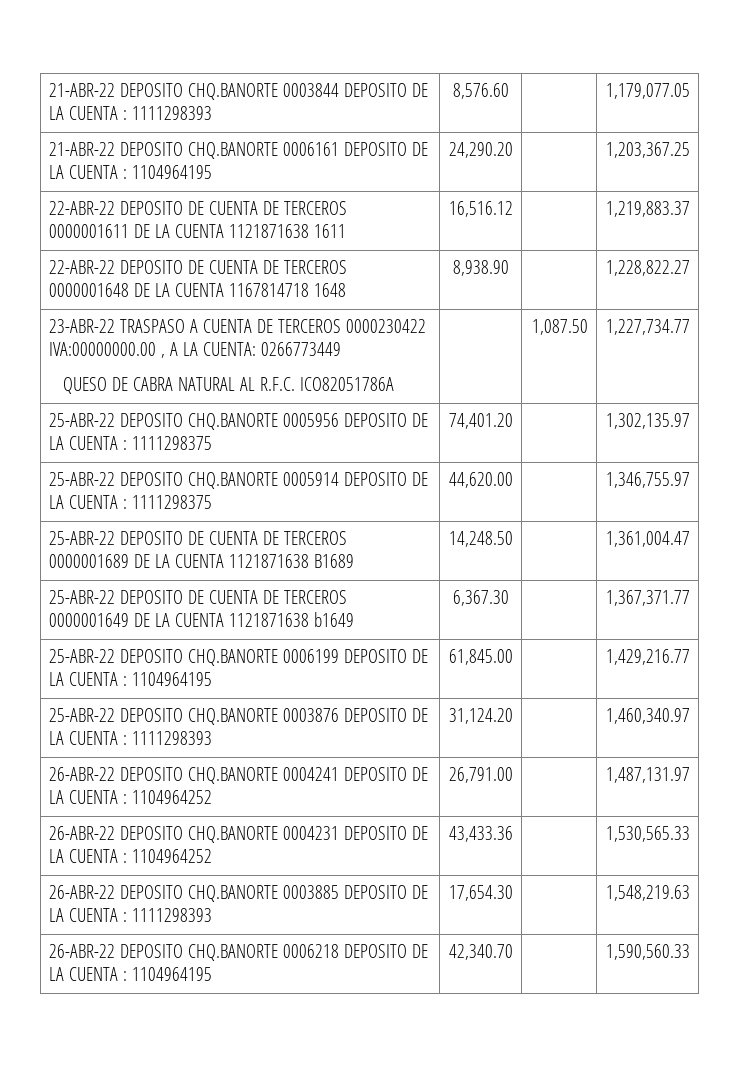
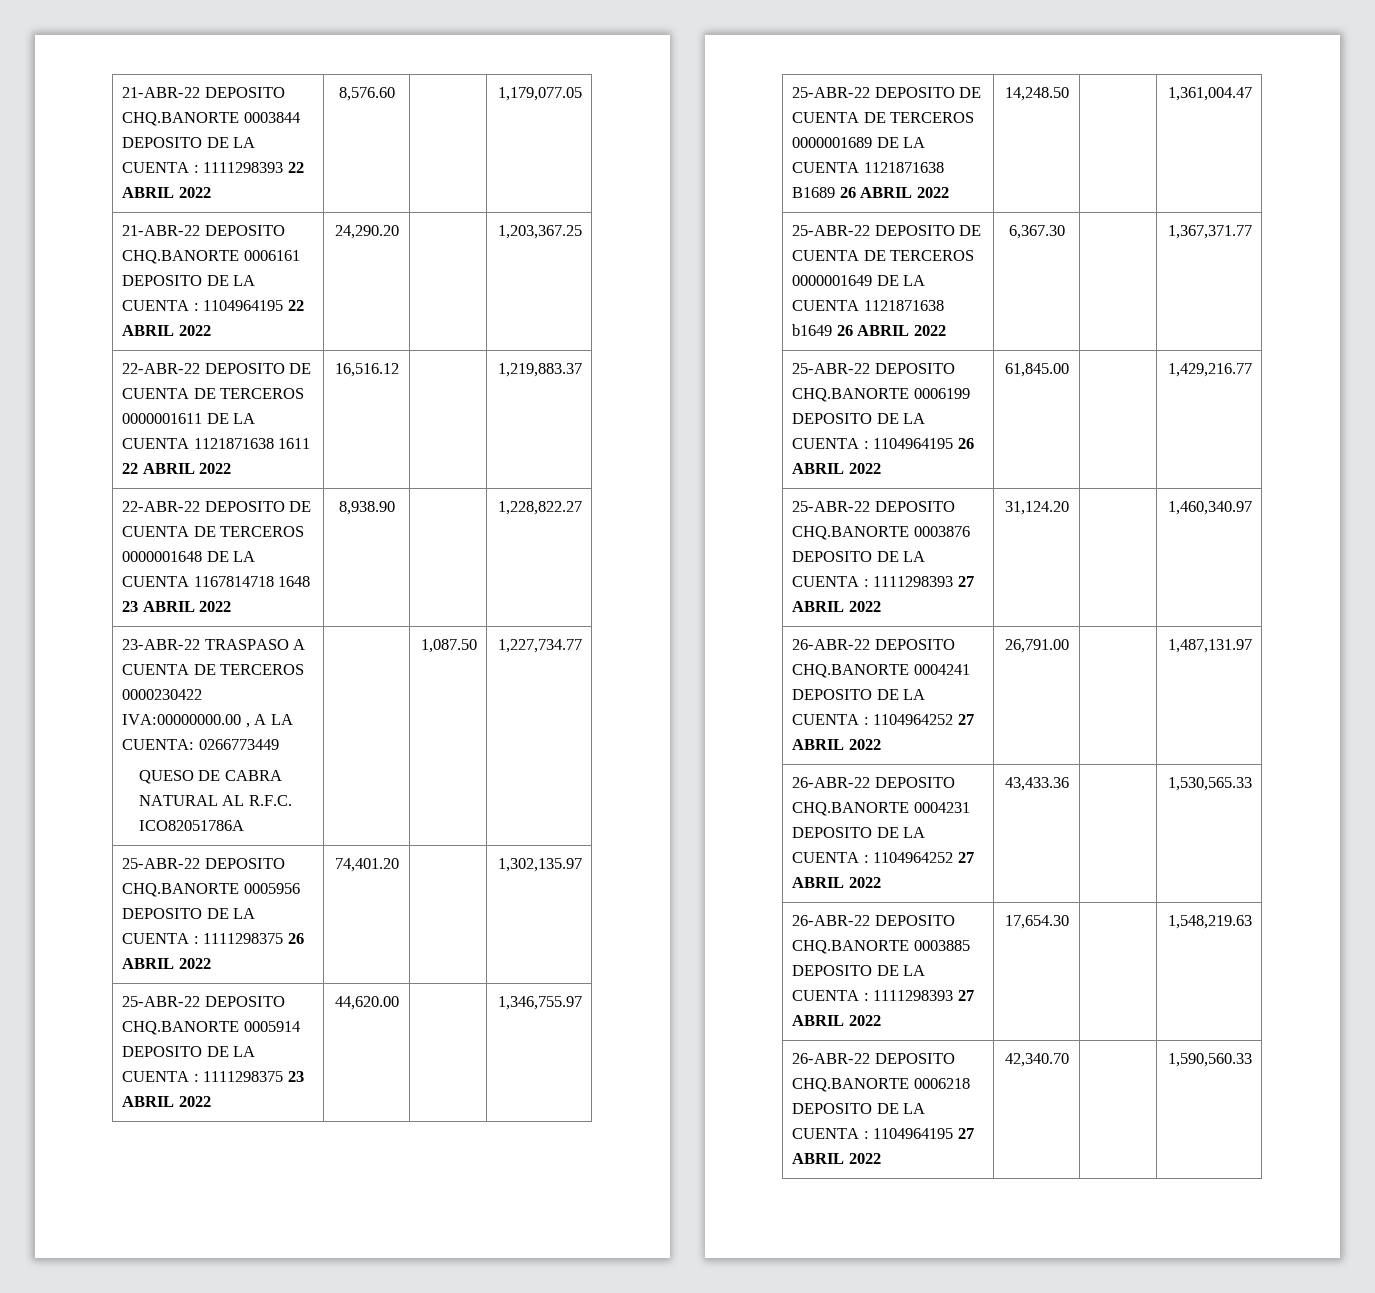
(212, 113) none -> [287,162,304,173] [122,187,211,198] 22 ABRIL 2022
(212, 172) none -> [287,300,304,311] [122,325,211,336] 22 ABRIL 2022
(346, 231) none -> [122,463,232,474] 22 ABRIL 2022
(346, 290) none -> [122,601,232,612] 23 ABRIL 2022
(212, 443) none -> [287,933,304,944] [122,958,211,969] 26 ABRIL 2022
(212, 502) none -> [287,1071,304,1082] [122,1096,211,1107] 23 ABRIL 2022
(354, 561) none -> [839,187,949,198] 26 ABRIL 2022
(354, 619) none -> [836,325,946,336] 26 ABRIL 2022
(212, 679) none -> [957,438,974,449] [792,463,881,474] 26 ABRIL 2022
(212, 738) none -> [957,576,974,587] [792,601,881,612] 27 ABRIL 2022
(212, 797) none -> [957,714,974,725] [792,739,881,750] 27 ABRIL 2022
(212, 856) none -> [957,852,974,863] [792,877,881,888] 27 ABRIL 2022
(212, 915) none -> [957,990,974,1001] [792,1015,881,1026] 27 ABRIL 2022
(212, 974) none -> [957,1128,974,1139] [792,1153,881,1164] 27 ABRIL 2022

